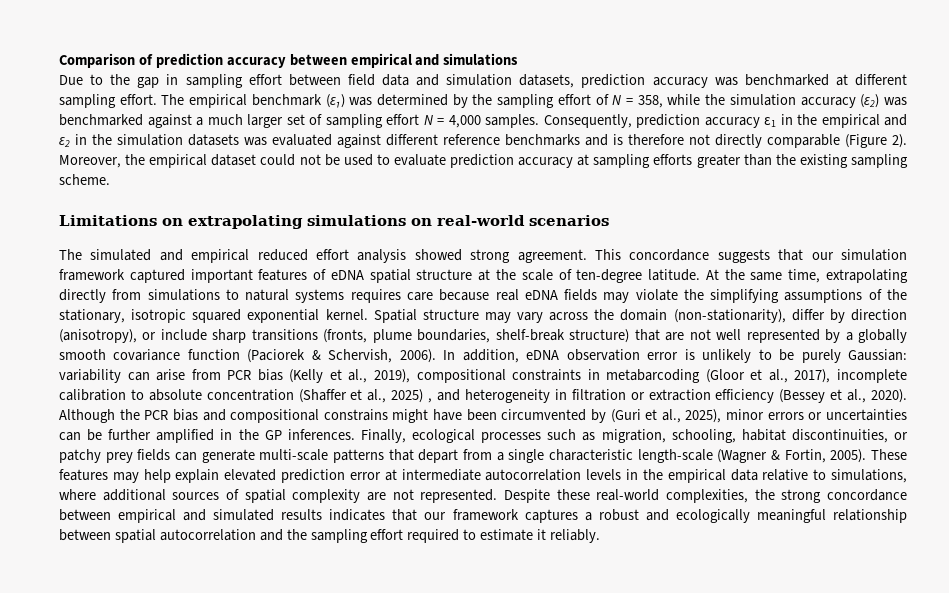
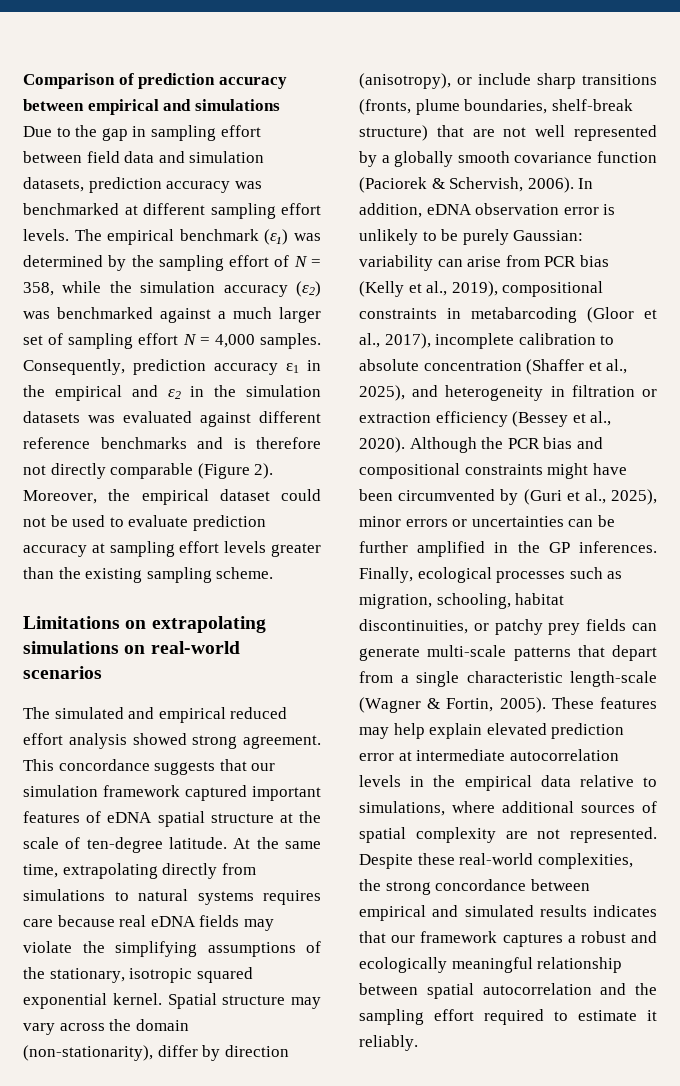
[119,94,157,105] effort. -> [281,203,321,215] [23,229,69,241] effort levels.
[653,154,693,165] efforts -> [179,541,267,553] effort levels
[391,389,433,403] 2025) , -> [359,385,405,401] 2025),
[323,409,388,421] constrains -> [464,464,543,475] constraints

